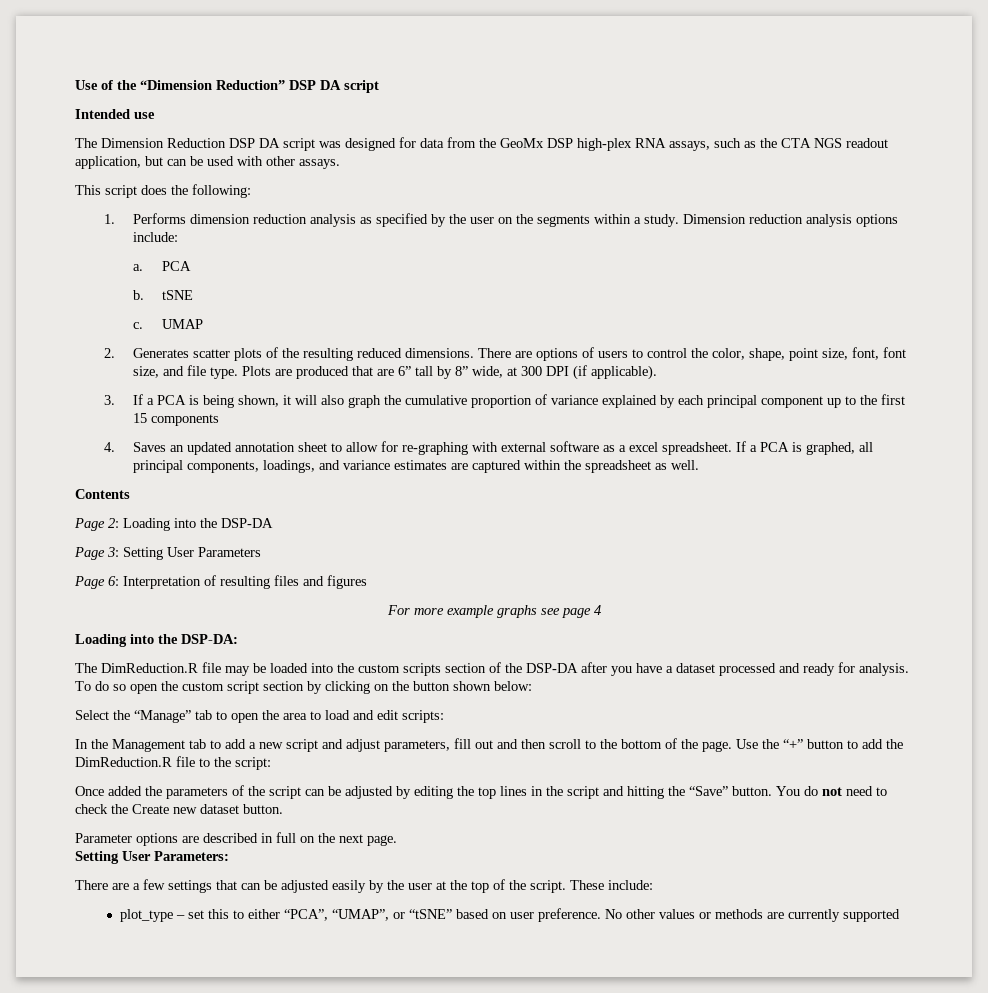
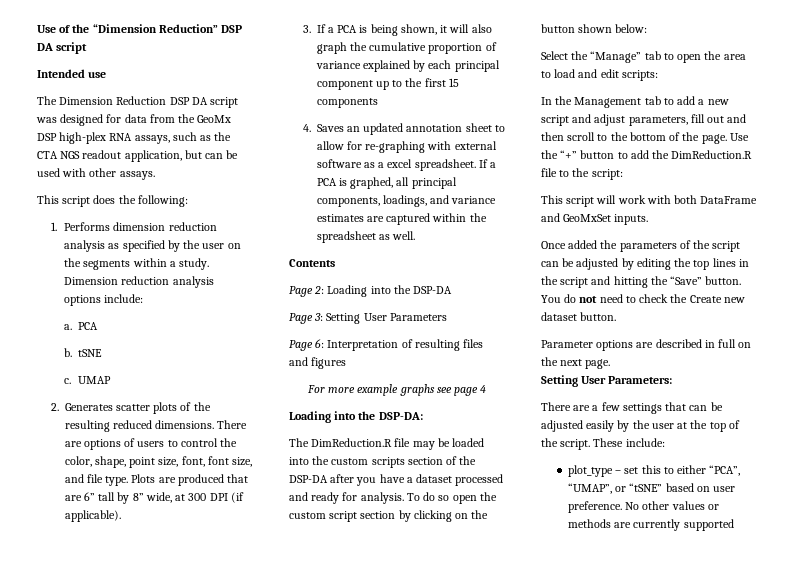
(271, 763) none -> [541,195,758,207] [541,213,649,225] // This script will work with both DataFrame and GeoMxSet inputs.

